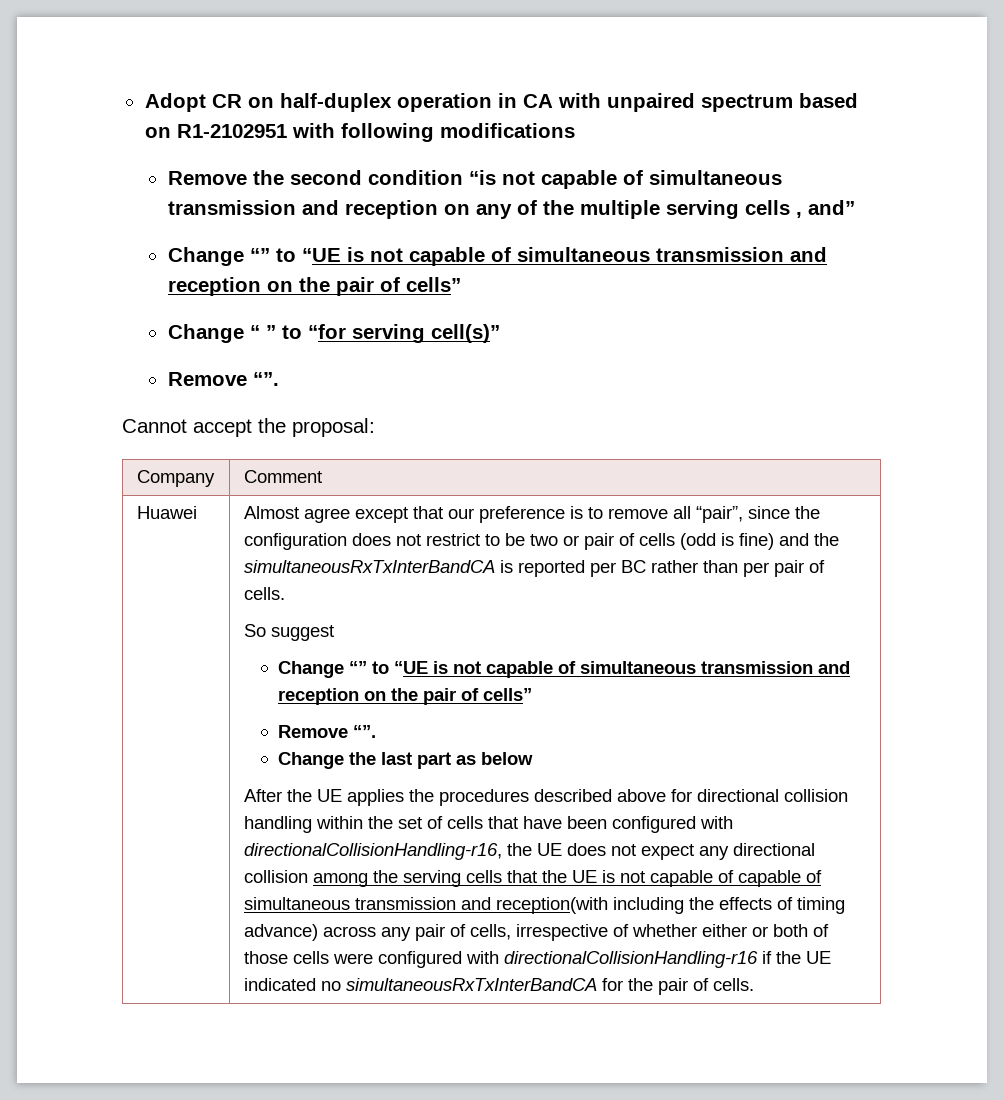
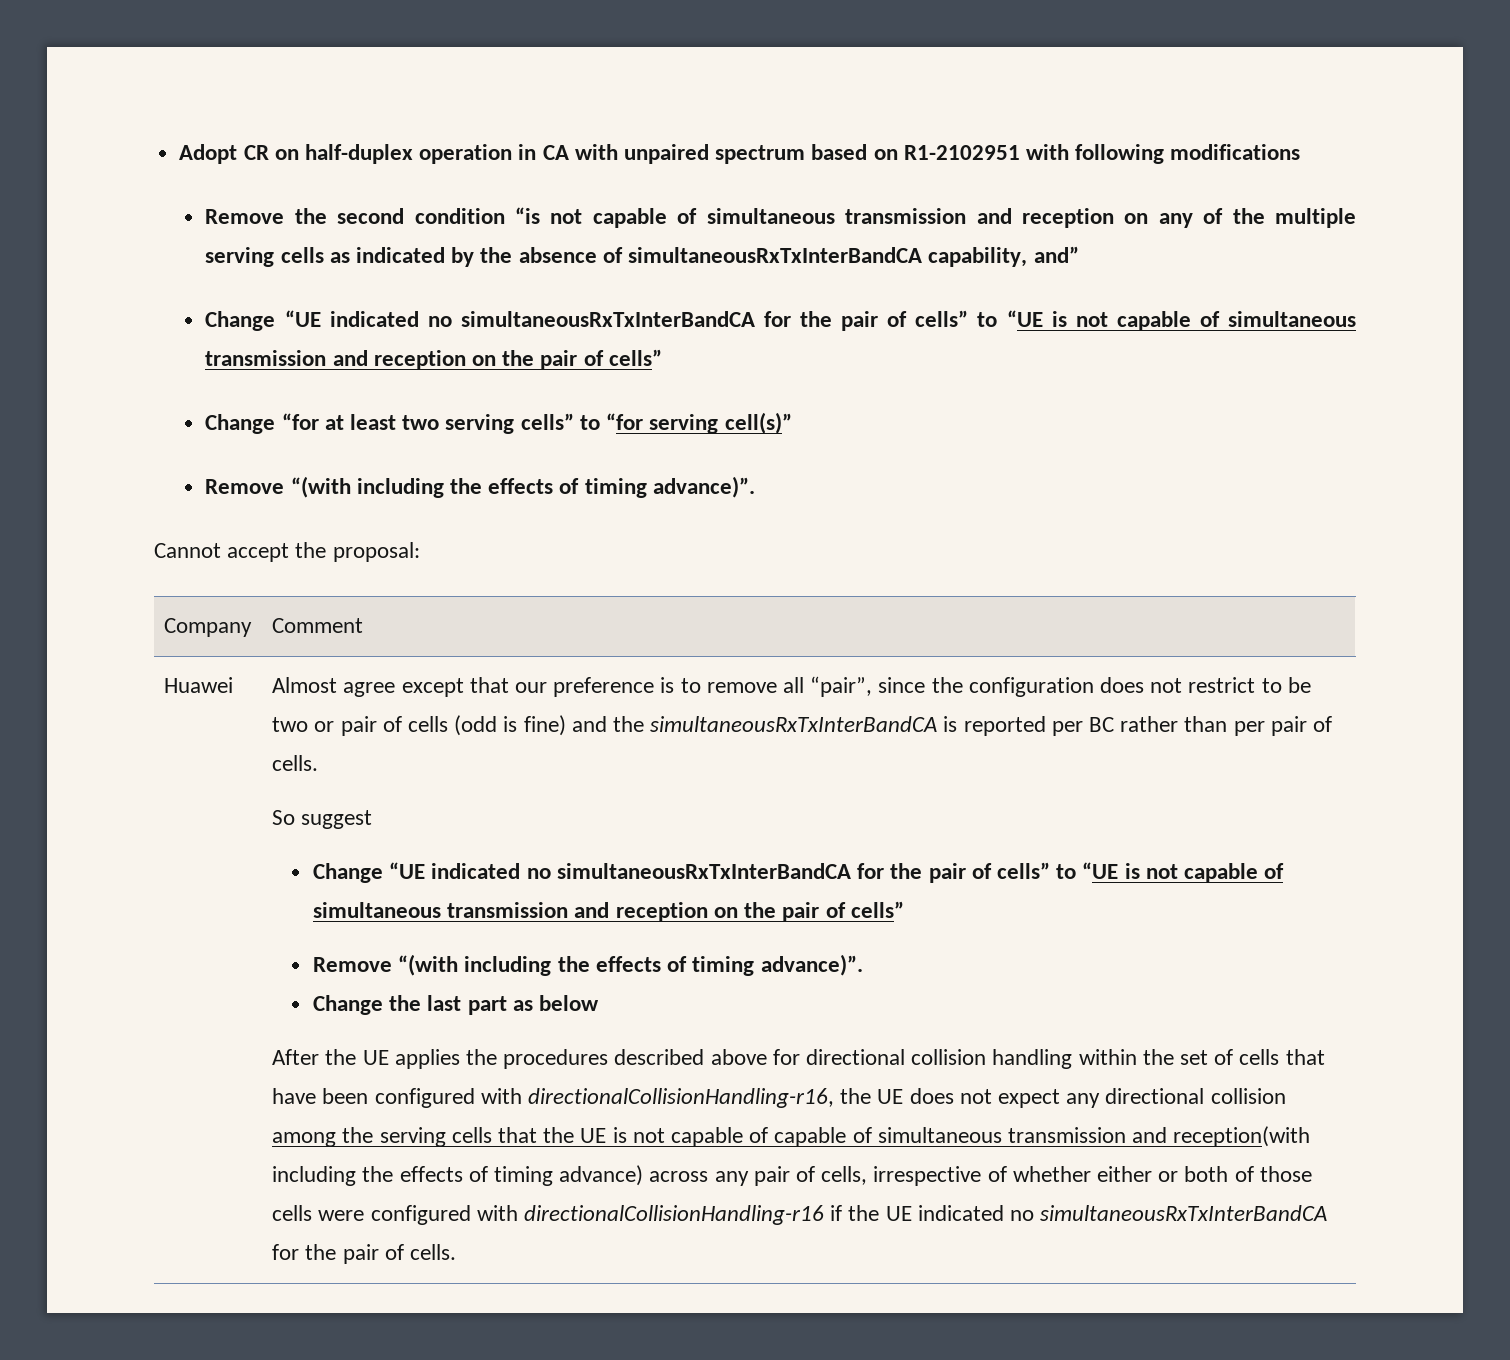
[795,200,855,218] [167,247,270,266] , and” // Change “” -> [329,246,1079,267] [205,310,969,331] as indicated by the absence of simultaneousRxTxInterBandCA capability, and” // Change “UE indicated no simultaneousRxTxInterBandCA for the pair of cells”
[249,325,276,339] “ ” -> [281,413,574,434] “for at least two serving cells”
[252,372,279,386] “”. -> [290,476,755,498] “(with including the effects of timing advance)”.
[349,661,368,674] “” -> [389,862,1050,883] “UE indicated no simultaneousRxTxInterBandCA for the pair of cells”
[353,725,377,738] “”. -> [398,954,863,976] “(with including the effects of timing advance)”.

